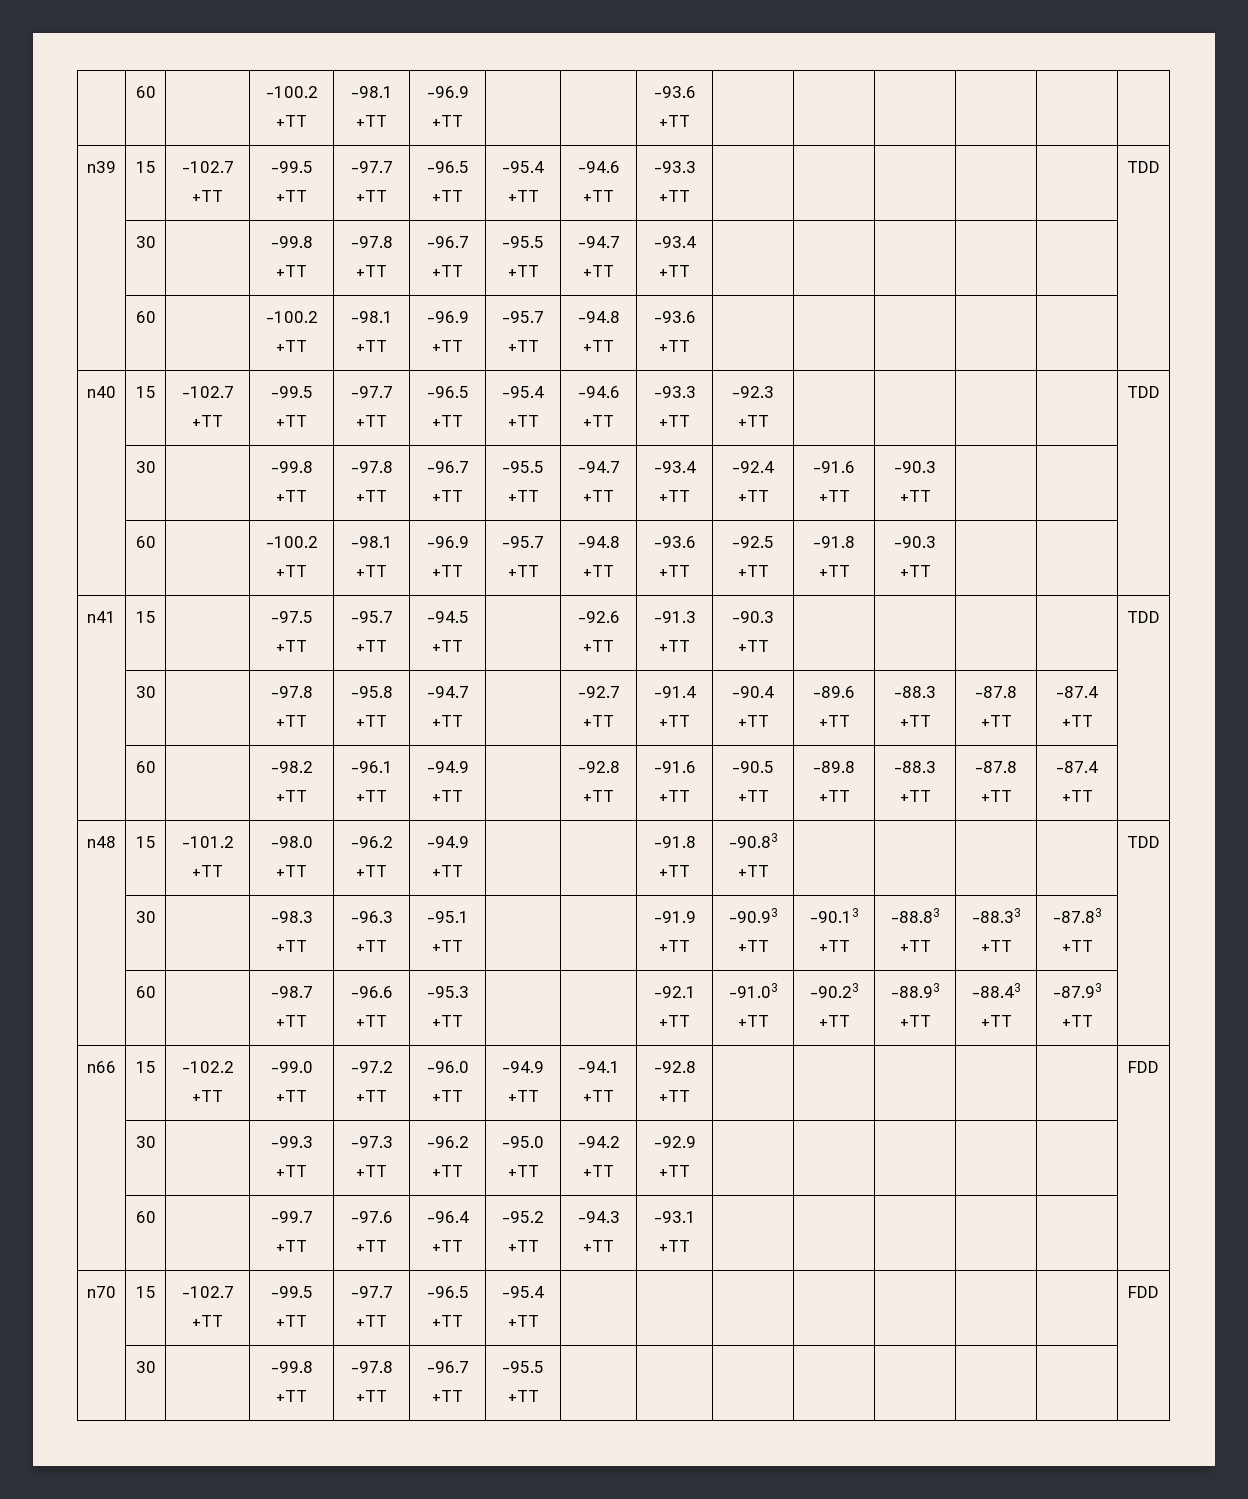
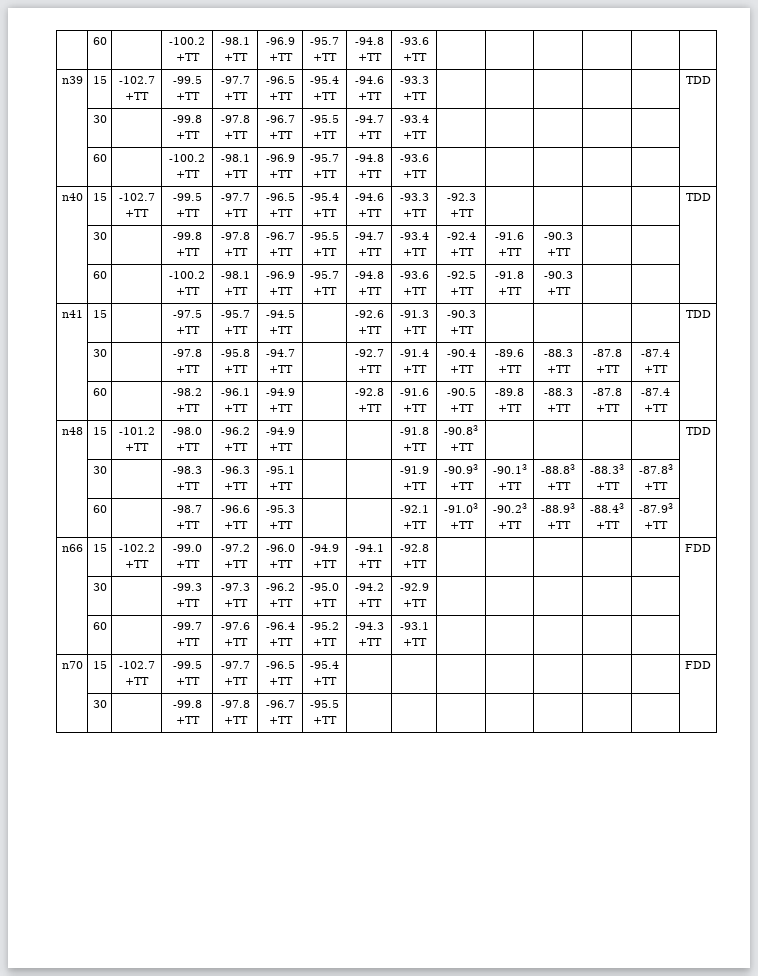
[135,86,156,98] [265,86,318,98] [276,115,307,127] [350,86,393,98] [356,115,387,127] [426,86,469,98] [432,115,463,127] | 60 | | -100.2 +TT | -98.1 +TT | -96.9 +TT | | -> [92,37,107,45] [169,37,205,45] [175,53,200,61] [220,37,250,45] [223,53,248,61] [265,37,295,45] [268,53,293,61] [310,37,339,45] [313,53,337,61] [354,37,384,45] [357,53,382,61] | 60 | | -100.2 +TT | -98.1 +TT | -96.9 +TT | -95.7 +TT | -94.8 +TT

